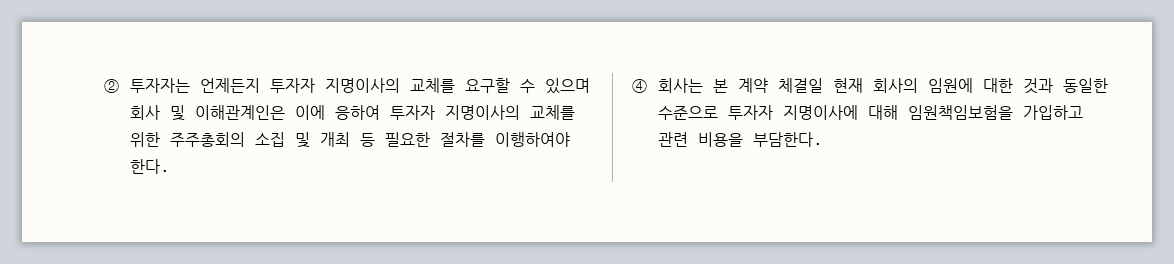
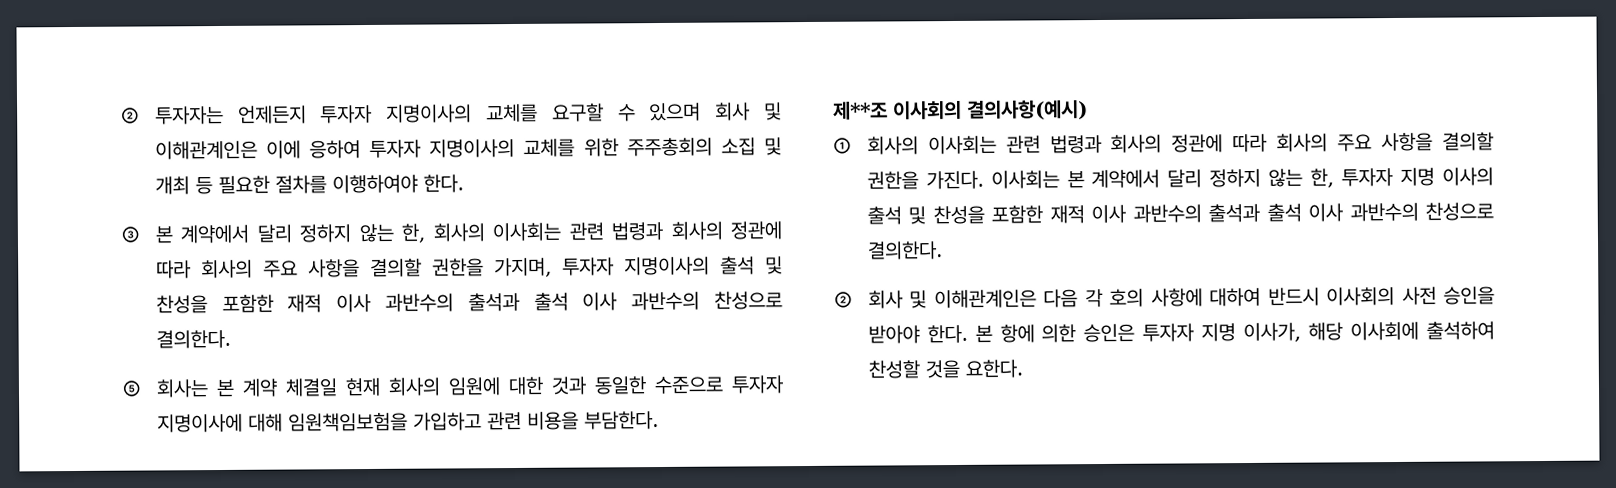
[632,79,647,93] ④ -> [121,221,782,244] [155,256,783,279] [155,291,783,314] [155,329,231,349] [122,380,141,397] ③ 본 계약에서 달리 정하지 않는 한, 회사의 이사회는 관련 법령과 회사의 정관에 따라 회사의 주요 사항을 결의할 권한을 가지며, 투자자 지명이사의 출석 및 찬성을 포함한 재적 이사 과반수의 출석과 출석 이사 과반수의 찬성으로 결의한다. // ⑤
(824, 139) none -> [833,99,1088,120] [833,132,1494,155] [866,167,1494,190] [866,202,1494,225] [866,241,943,260] [834,286,1495,309] [867,321,1495,344] [867,359,1023,379] // 제**조 이사회의 결의사항(예시) // ① 회사의 이사회는 관련 법령과 회사의 정관에 따라 회사의 주요 사항을 결의할 권한을 가진다. 이사회는 본 계약에서 달리 정하지 않는 한, 투자자 지명 이사의 출석 및 찬성을 포함한 재적 이사 과반수의 출석과 출석 이사 과반수의 찬성으로 결의한다. // ② 회사 및 이해관계인은 다음 각 호의 사항에 대하여 반드시 이사회의 사전 승인을 받아야 한다. 본 항에 의한 승인은 투자자 지명 이사가, 해당 이사회에 출석하여 찬성할 것을 요한다.

